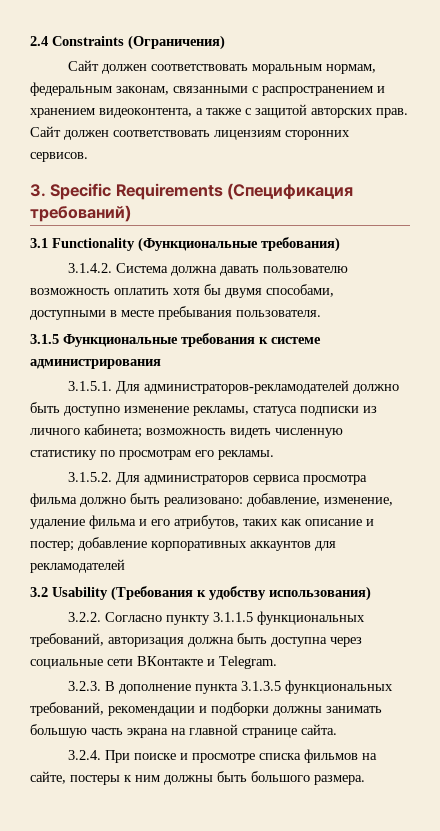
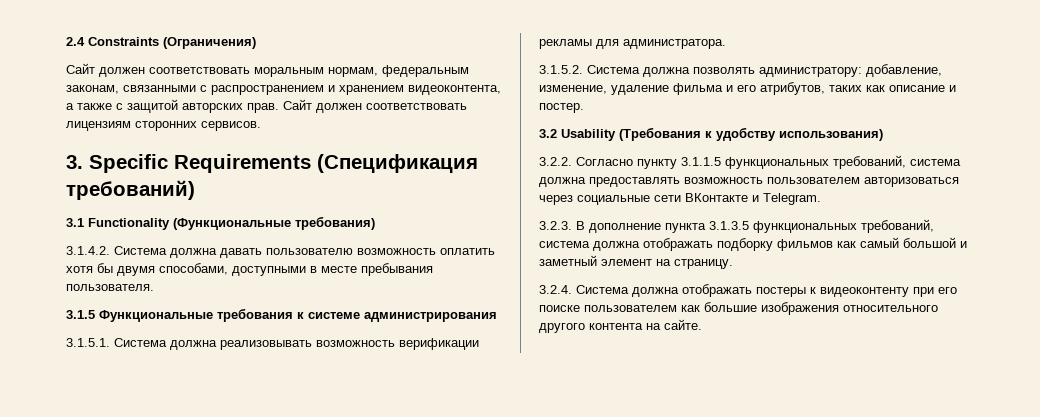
[115,380,399,394] [30,402,377,416] [30,424,343,438] [30,450,274,460] [67,472,367,485] [30,493,243,507] Для администраторов-рекламодателей должно быть доступно изменение рекламы, статуса подписки из личного кабинета; возможность видеть численную статистику по просмотрам его рекламы. // 3.1.5.2. Для администраторов сервиса просмотра фильма должно быть реализовано: -> [114,338,479,350] [539,39,726,49] [539,65,862,77] Система должна реализовывать возможность верификации рекламы для администратора. // 3.1.5.2. Система должна позволять администратору:
[30,537,336,551] [30,559,125,573] постер; добавление корпоративных аккаунтов для рекламодателей -> [539,103,584,113] постер.
[108,633,327,647] авторизация должна быть доступна -> [910,159,961,166] [539,177,959,187] система должна предоставлять возможность пользователем авторизоваться
[108,702,382,716] [30,724,337,738] [67,749,377,763] [30,771,365,785] рекомендации и подборки должны занимать большую часть экрана на главной странице сайта. // 3.2.4. При поиске и просмотре списка фильмов на сайте, постеры к ним должны быть большого размера. -> [539,237,967,251] [539,255,733,269] [539,284,957,297] [539,302,938,315] [539,319,702,333] система должна отображать подборку фильмов как самый большой и заметный элемент на страницу. // 3.2.4. Система должна отображать постеры к видеоконтенту при его поиске пользователем как большие изображения относительного другого контента на сайте.

